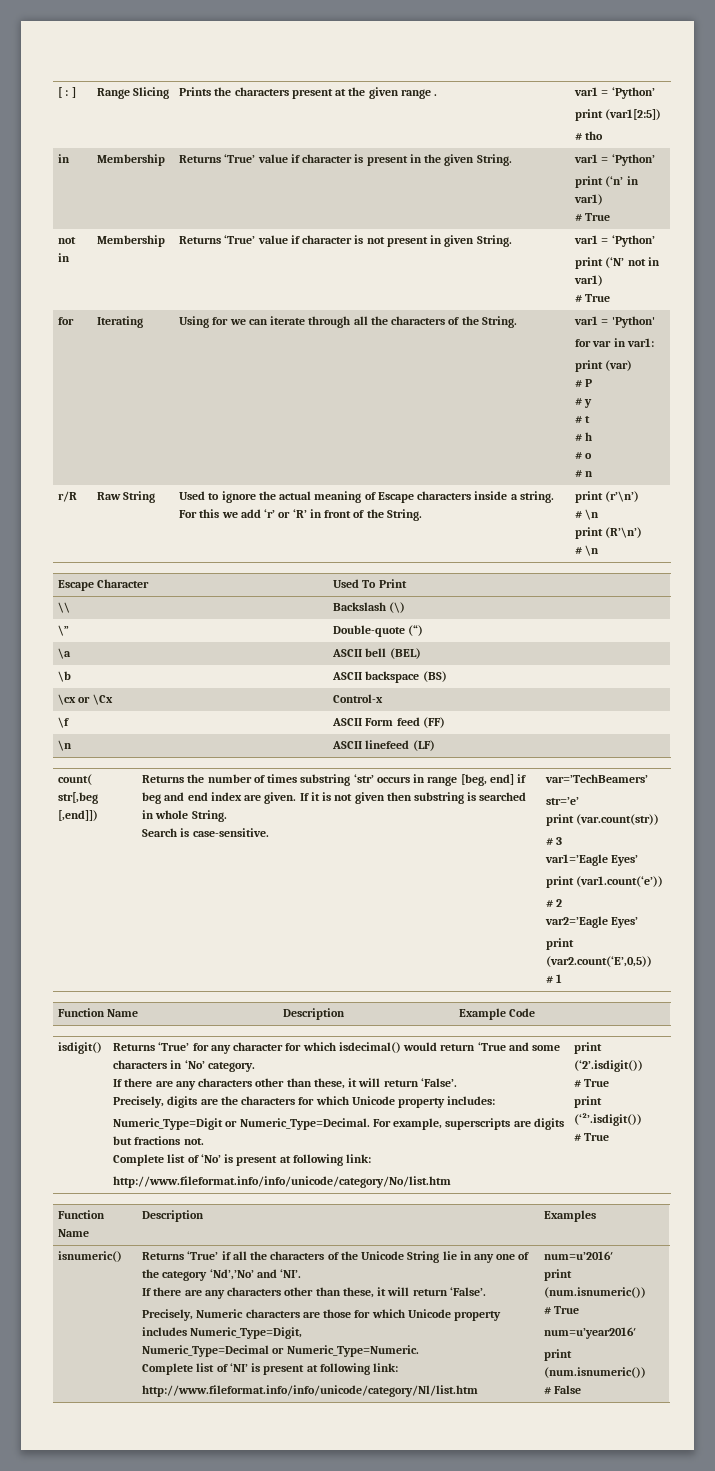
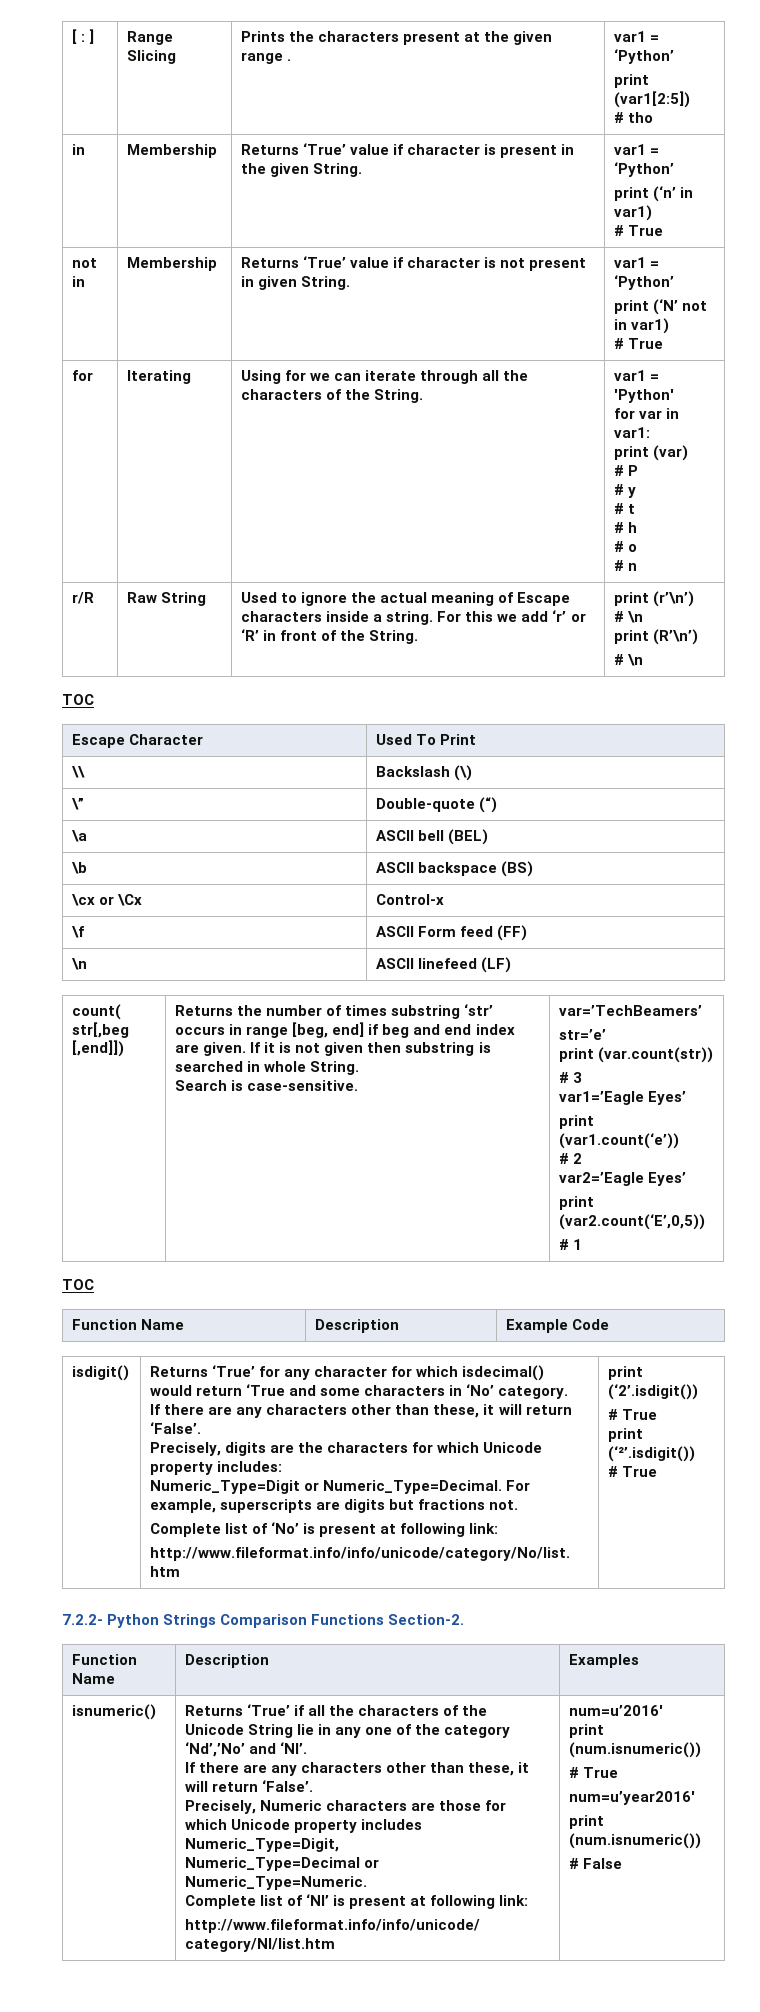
(600, 550) none -> [62,694,94,705] // TOC
(563, 978) none -> [62,1279,94,1290] // TOC
(610, 1137) none -> [62,1614,465,1628] // 7.2.2- Python Strings Comparison Functions Section-2.

